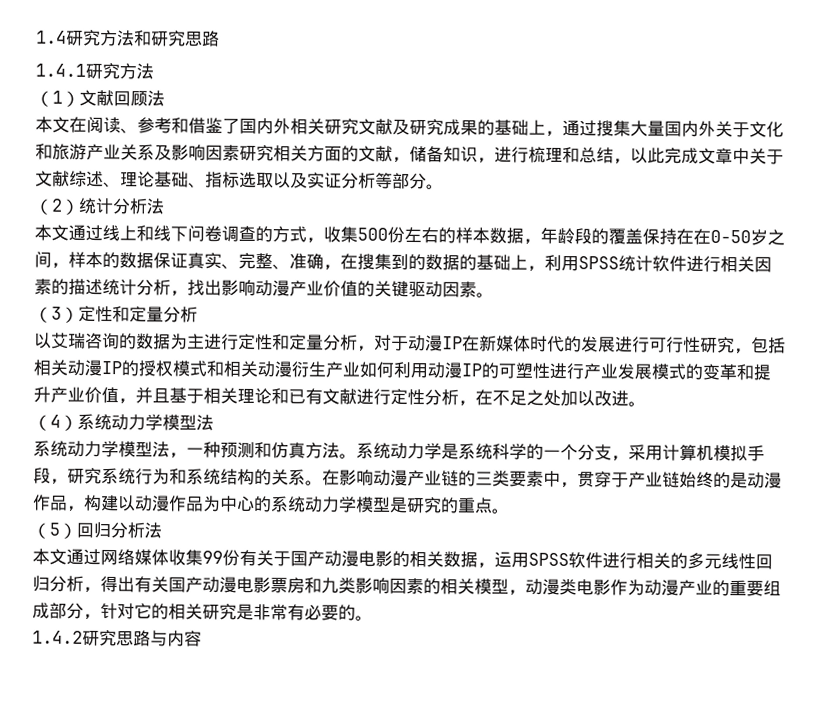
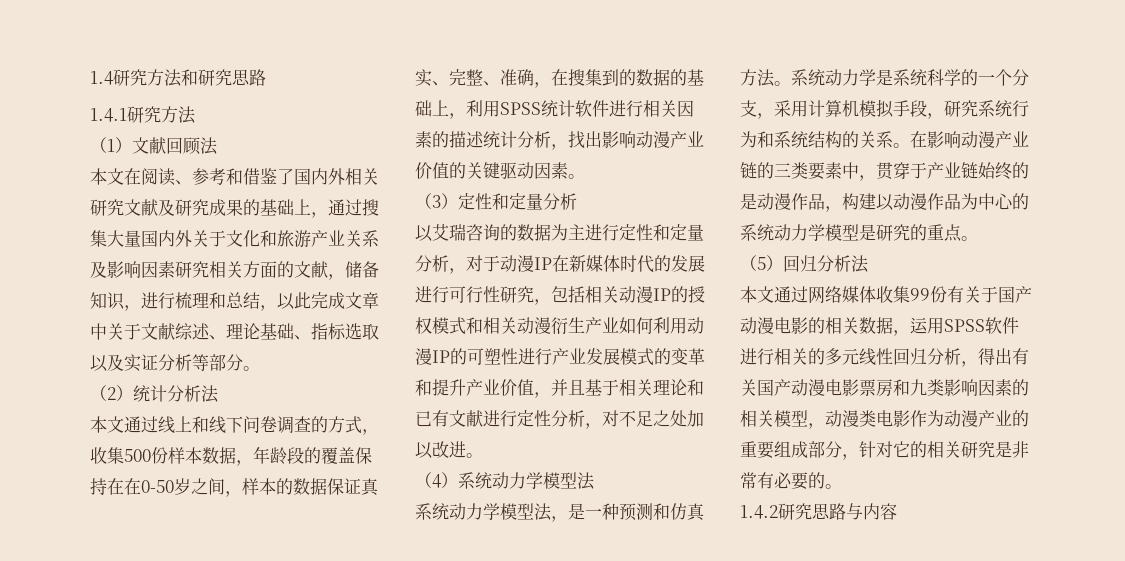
[404,226,456,244] 左右的 -> (168, 455) none
[475,389,493,406] 在 -> [602,410,619,427] 对
(187, 455) none -> [568,503,585,520] 是

